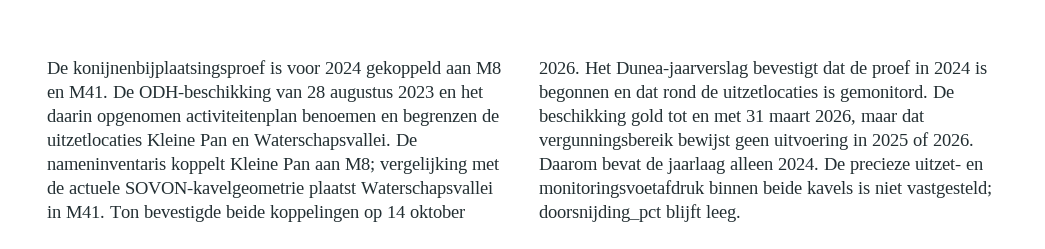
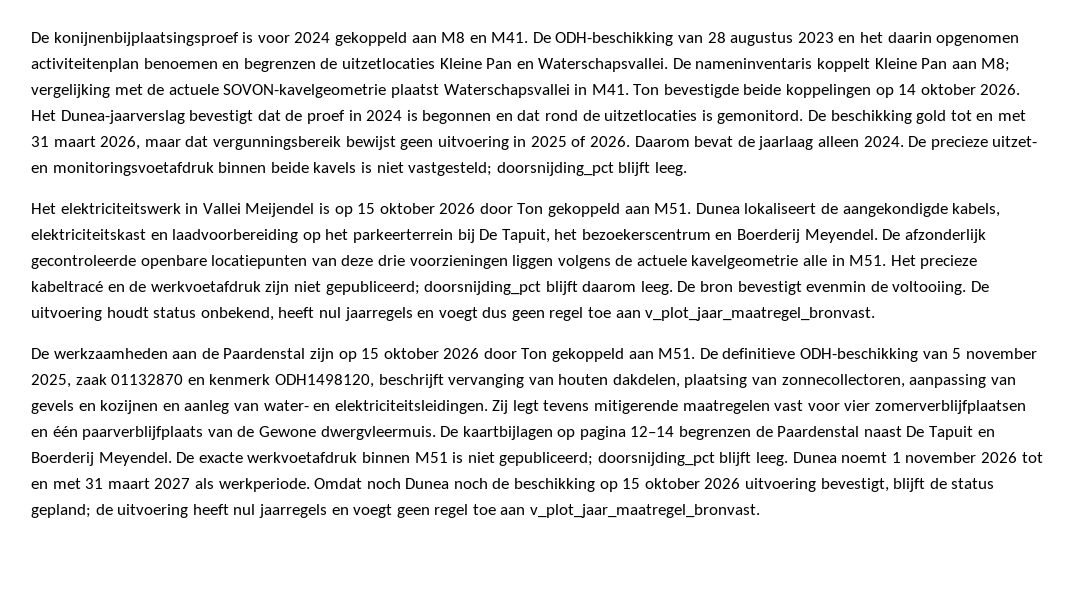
(741, 213) none -> [31,203,1001,217] [31,229,986,243] [31,255,978,269] [31,281,990,295] [31,307,876,321] [31,348,1037,362] [31,374,1016,388] [31,400,1027,414] [31,426,995,440] [31,452,1043,466] [31,478,995,492] [31,504,761,518] // Het elektriciteitswerk in Vallei Meijendel is op 15 oktober 2026 door Ton gekoppeld aan M51. Dunea lokaliseert de aangekondigde kabels, elektriciteitskast en laadvoorbereiding op het parkeerterrein bij De Tapuit, het bezoekerscentrum en Boerderij Meyendel. De afzonderlijk gecontroleerde openbare locatiepunten van deze drie voorzieningen liggen volgens de actuele kavelgeometrie alle in M51. Het precieze kabeltracé en de werkvoetafdruk zijn niet gepubliceerd; doorsnijding_pct blijft daarom leeg. De bron bevestigt evenmin de voltooiing. De uitvoering houdt status onbekend, heeft nul jaarregels en voegt dus geen regel toe aan v_plot_jaar_maatregel_bronvast. // De werkzaamheden aan de Paardenstal zijn op 15 oktober 2026 door Ton gekoppeld aan M51. De definitieve ODH-beschikking van 5 november 2025, zaak 01132870 en kenmerk ODH1498120, beschrijft vervanging van houten dakdelen, plaatsing van zonnecollectoren, aanpassing van gevels en kozijnen en aanleg van water- en elektriciteitsleidingen. Zij legt tevens mitigerende maatregelen vast voor vier zomerverblijfplaatsen en één paarverblijfplaats van de Gewone dwergvleermuis. De kaartbijlagen op pagina 12–14 begrenzen de Paardenstal naast De Tapuit en Boerderij Meyendel. De exacte werkvoetafdruk binnen M51 is niet gepubliceerd; doorsnijding_pct blijft leeg. Dunea noemt 1 november 2026 tot en met 31 maart 2027 als werkperiode. Omdat noch Dunea noch de beschikking op 15 oktober 2026 uitvoering bevestigt, blijft de status gepland; de uitvoering heeft nul jaarregels en voegt geen regel toe aan v_plot_jaar_maatregel_bronvast.

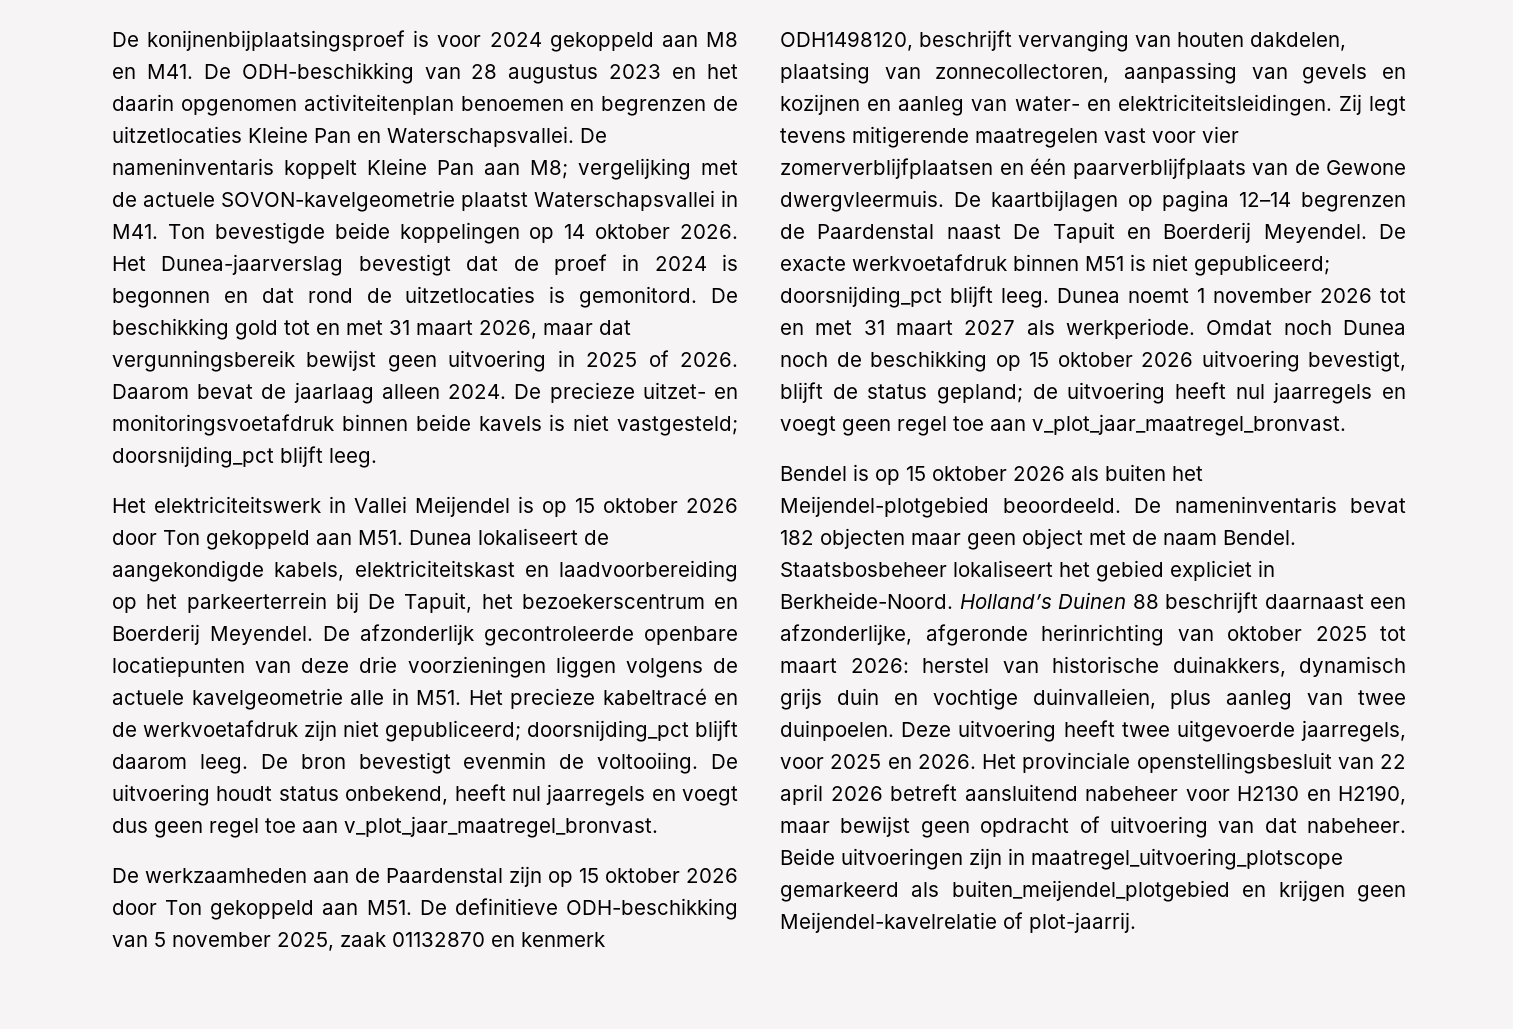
(761, 511) none -> [780,464,1203,485] [780,496,1406,518] [780,528,1296,550] [780,560,1275,582] [780,592,1406,613] [780,624,1406,646] [780,656,1406,677] [780,688,1406,710] [780,720,1406,742] [780,752,1406,774] [780,784,1406,805] [780,816,1406,838] [780,848,1343,870] [780,880,1406,902] [780,912,1136,933] // Bendel is op 15 oktober 2026 als buiten het Meijendel-plotgebied beoordeeld. De nameninventaris bevat 182 objecten maar geen object met de naam Bendel. Staatsbosbeheer lokaliseert het gebied expliciet in Berkheide-Noord. Holland’s Duinen 88 beschrijft daarnaast een afzonderlijke, afgeronde herinrichting van oktober 2025 tot maart 2026: herstel van historische duinakkers, dynamisch grijs duin en vochtige duinvalleien, plus aanleg van twee duinpoelen. Deze uitvoering heeft twee uitgevoerde jaarregels, voor 2025 en 2026. Het provinciale openstellingsbesluit van 22 april 2026 betreft aansluitend nabeheer voor H2130 en H2190, maar bewijst geen opdracht of uitvoering van dat nabeheer. Beide uitvoeringen zijn in maatregel_uitvoering_plotscope gemarkeerd als buiten_meijendel_plotgebied en krijgen geen Meijendel-kavelrelatie of plot-jaarrij.

